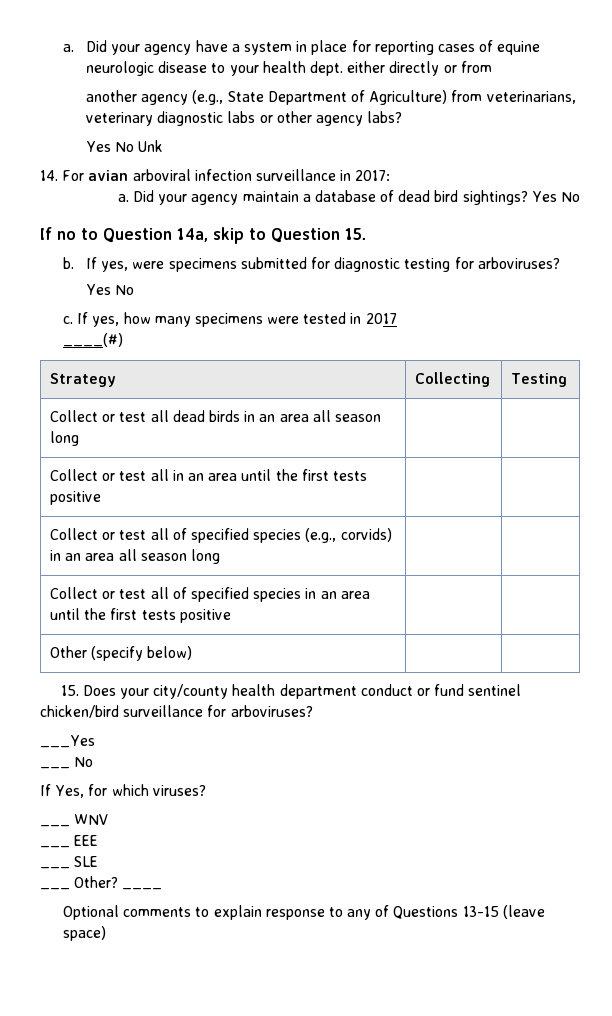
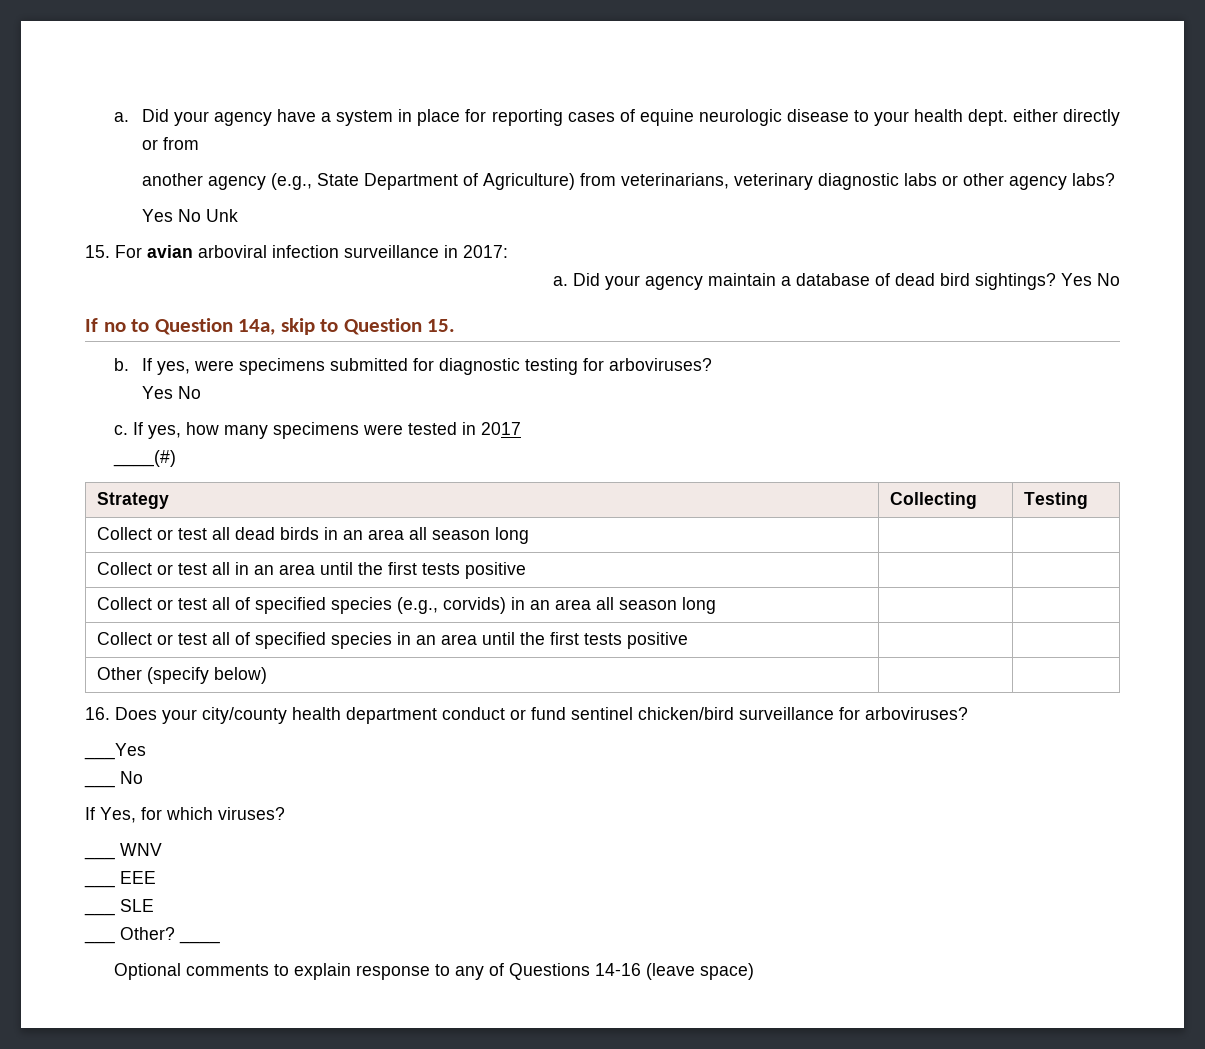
[40,170,58,181] 14. -> [85,245,110,258] 15.
[60,685,79,696] 15. -> [85,707,110,720] 16.
[462,906,499,917] 13-15 -> [594,963,641,976] 14-16

